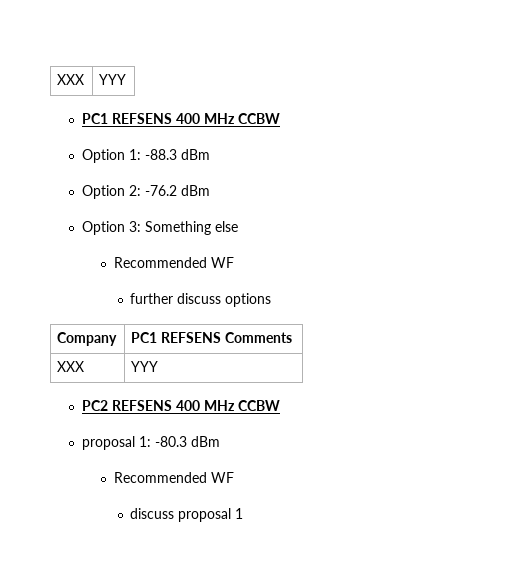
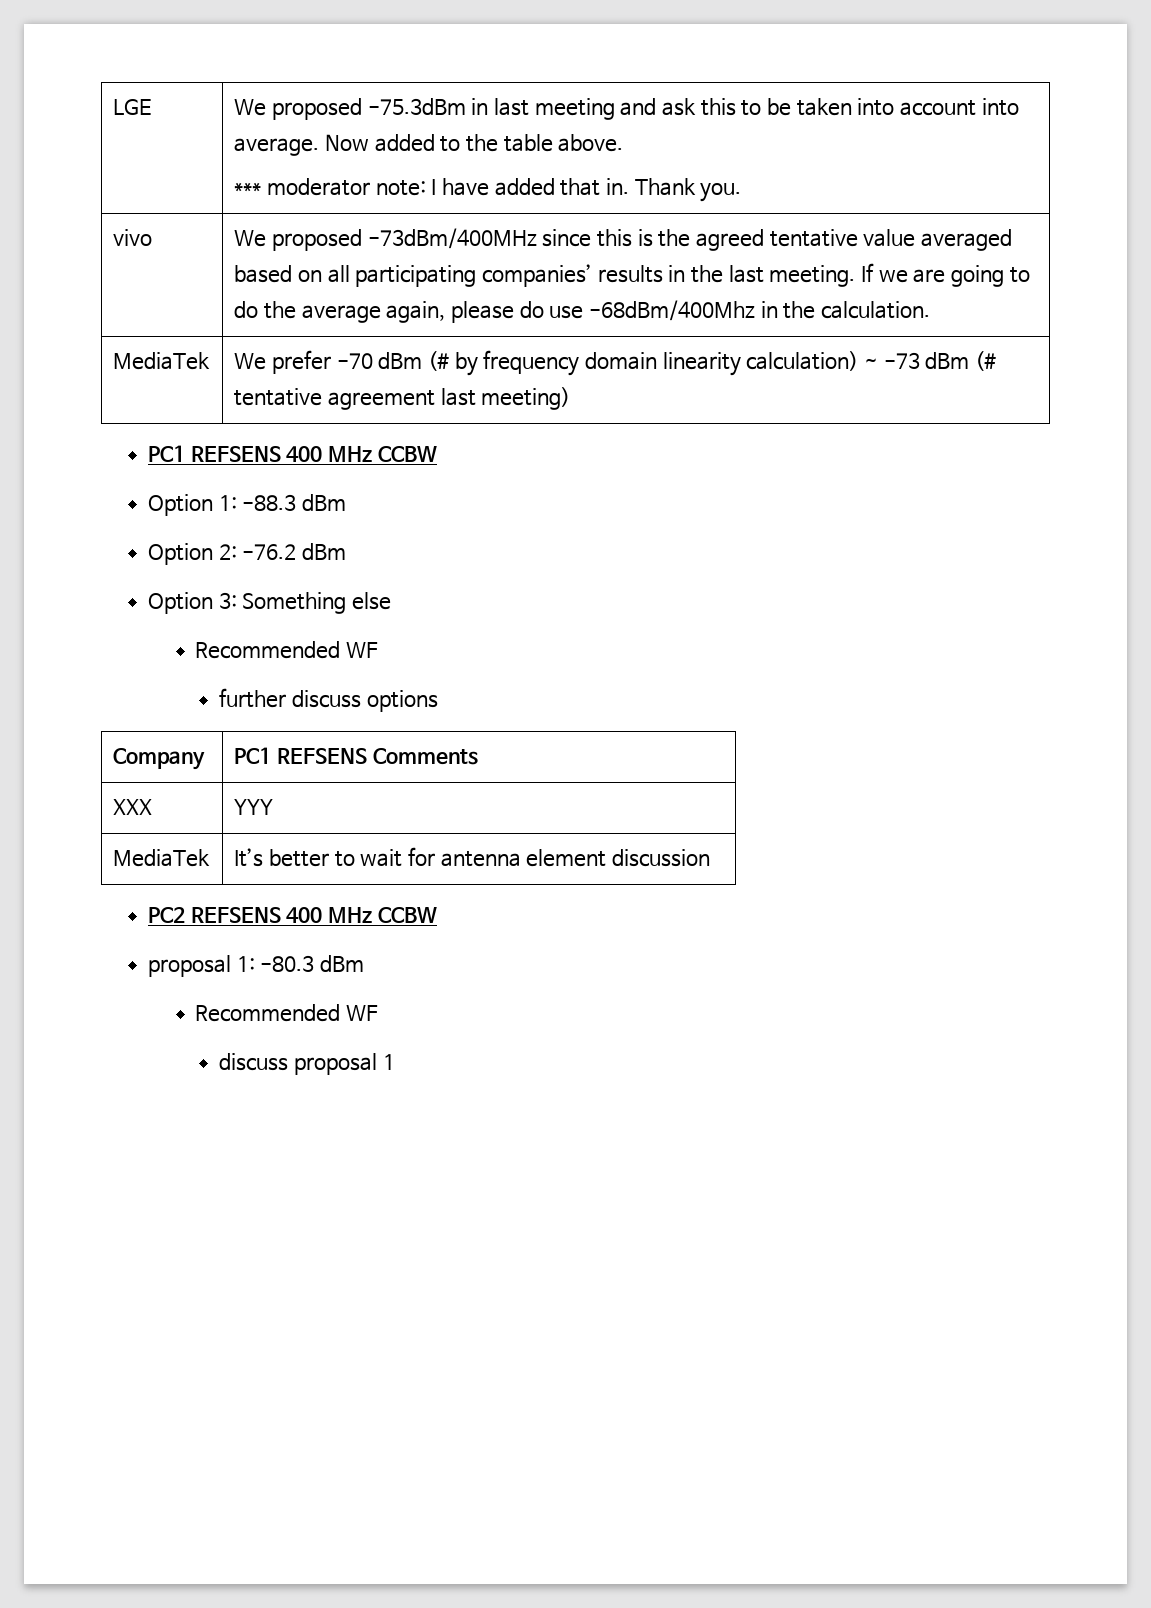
[57,74,85,85] [99,74,127,85] XXX | YYY -> [113,99,153,115] [234,98,1019,120] [234,134,624,156] [234,178,742,202] [113,229,153,246] [234,228,1013,251] [234,263,1030,287] [234,300,931,323] [113,352,211,370] [234,350,997,376] [234,387,571,410] LGE | We proposed -75.3dBm in last meeting and ask this to be taken into account into average. Now added to the table above. // *** moderator note: I have added that in. Thank you. // vivo | We proposed -73dBm/400MHz since this is the agreed tentative value averaged based on all participating companies’ results in the last meeting. If we are going to do the average again, please do use -68dBm/400Mhz in the calculation. // MediaTek | We prefer -70 dBm (# by frequency domain linearity calculation) ~ -73 dBm (# tentative agreement last meeting)
(159, 366) none -> [113,849,211,867] [234,847,711,867] // MediaTek | It’s better to wait for antenna element discussion

